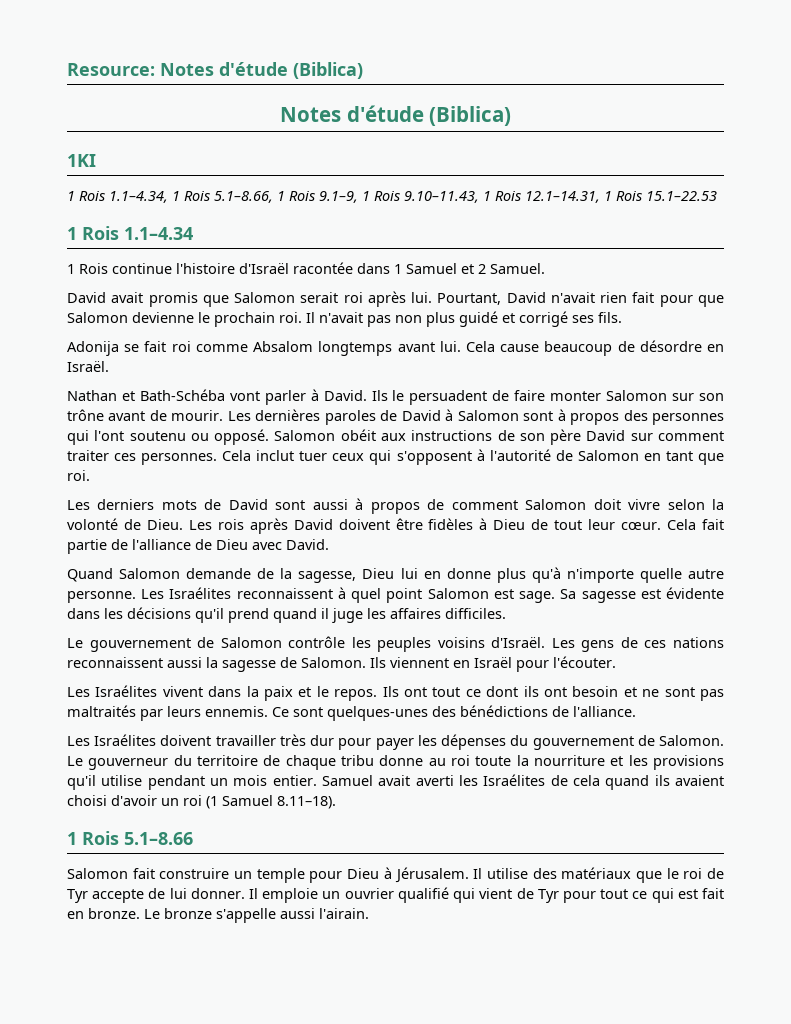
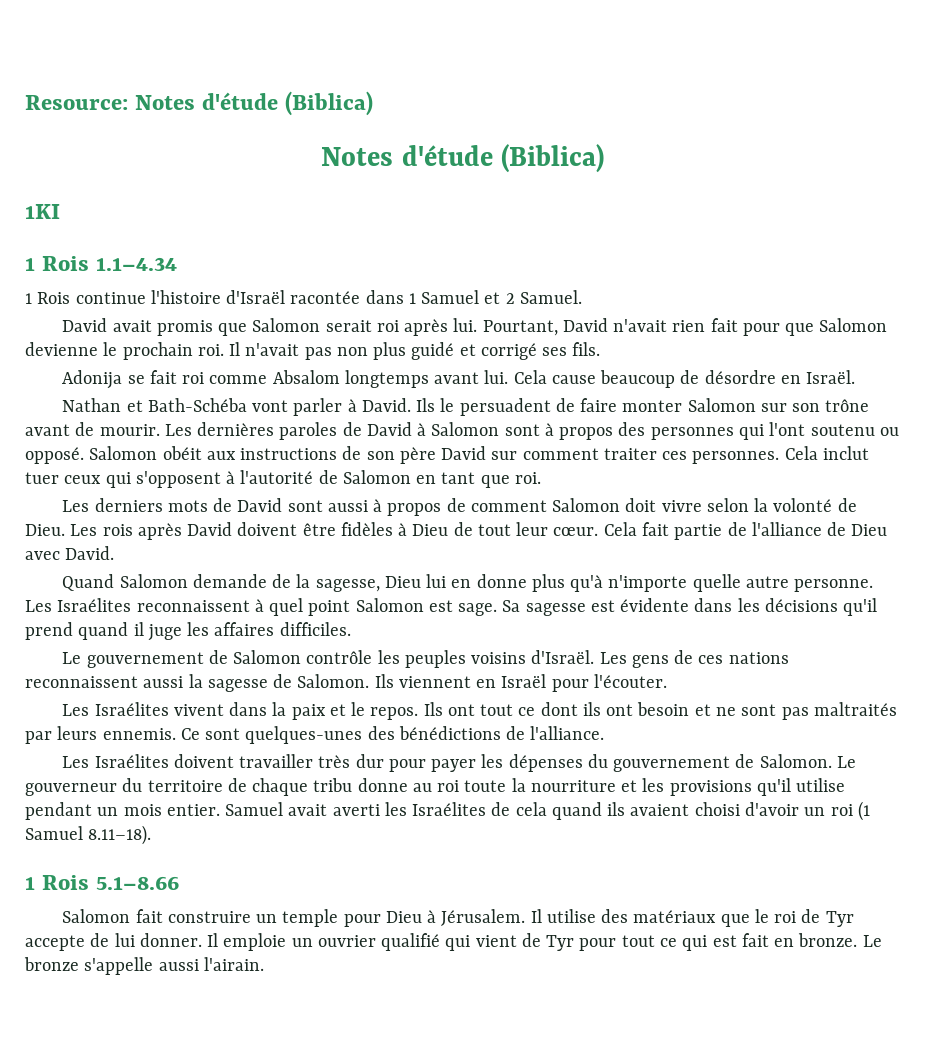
[67,191,717,203] // 1 Rois 1.1–4.34, 1 Rois 5.1–8.66, 1 Rois 9.1–9, 1 Rois 9.10–11.43, 1 Rois 12.1–14.31, 1 Rois 15.1–22.53 -> (60, 211) none

